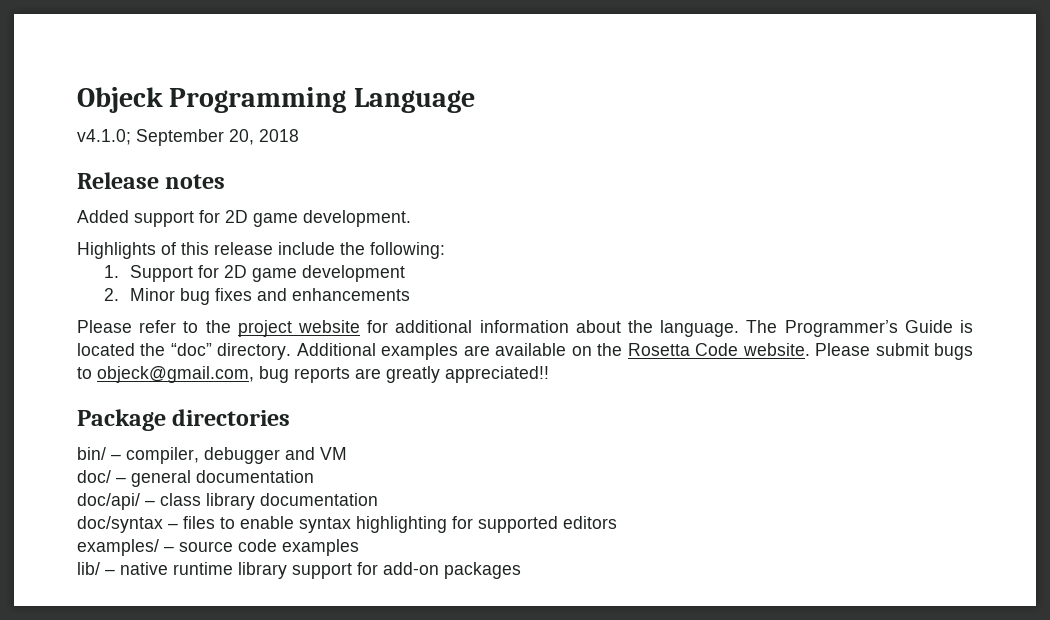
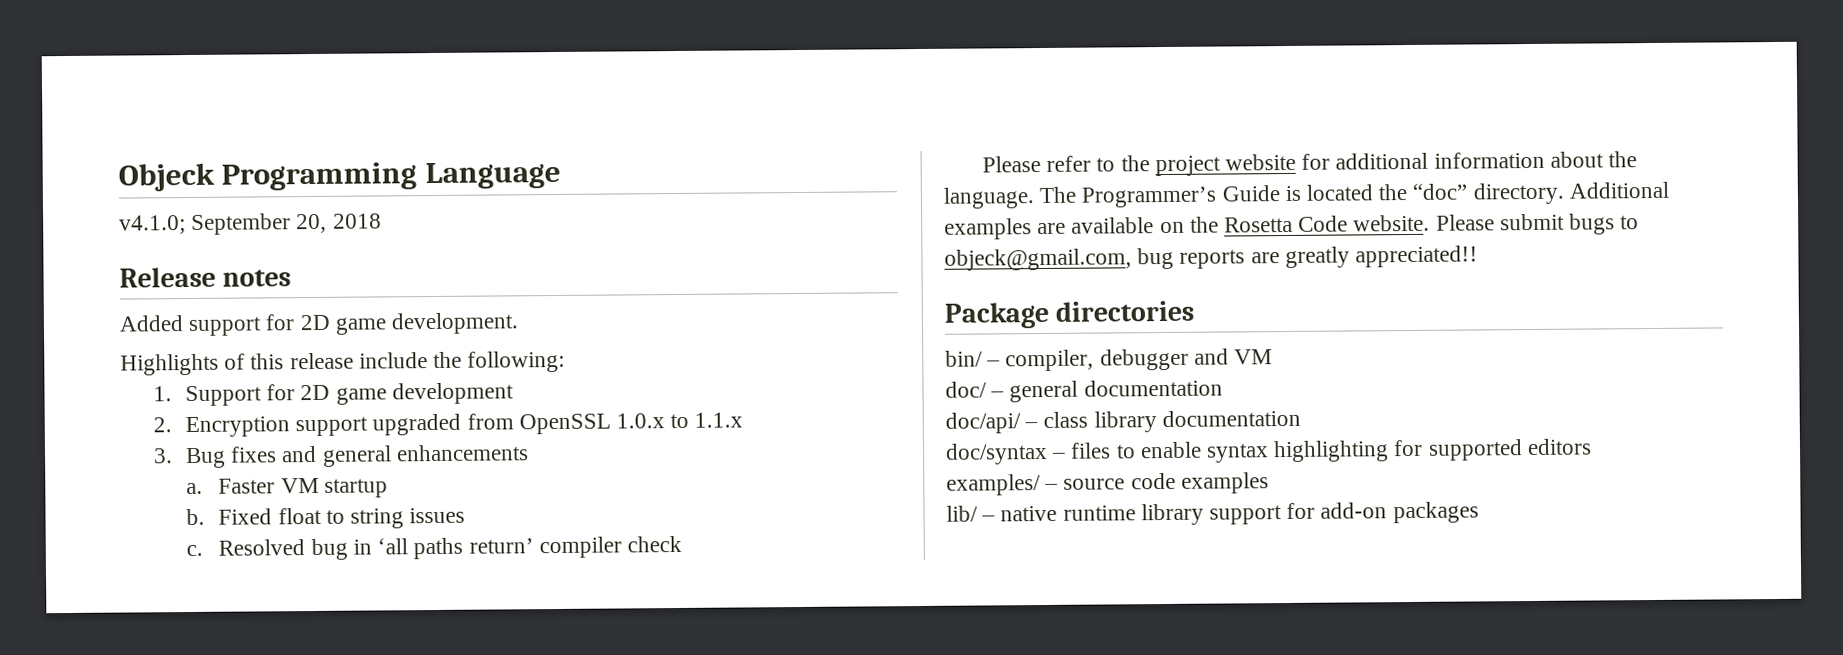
[130,288,211,305] Minor bug -> [184,412,744,438] [152,447,226,469] Encryption support upgraded from OpenSSL 1.0.x to 1.1.x // 3. Bug
(288, 294) none -> [321,445,392,467] general
(411, 294) none -> [185,477,388,498] [185,507,466,529] [185,535,682,561] // a. Faster VM startup // b. Fixed float to string issues // c. Resolved bug in ‘all paths return’ compiler check

